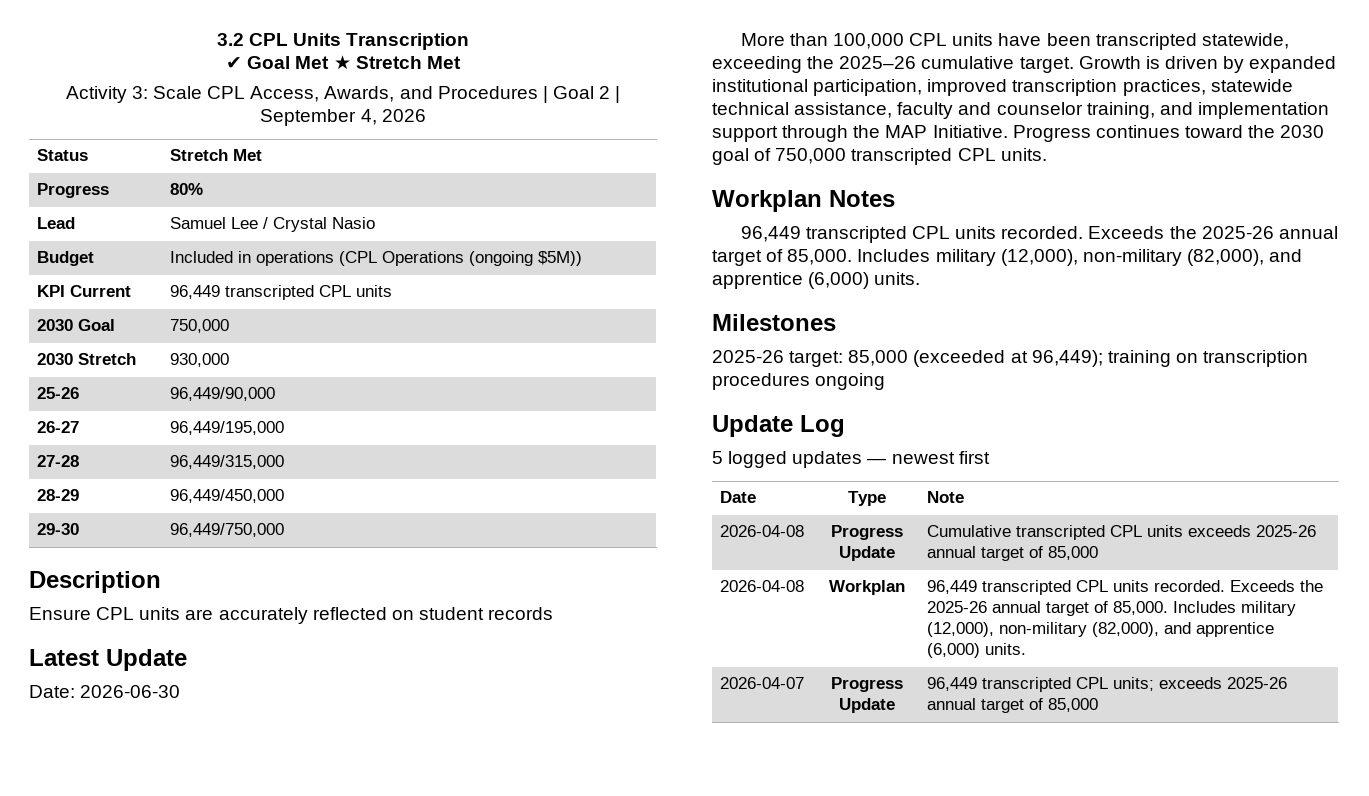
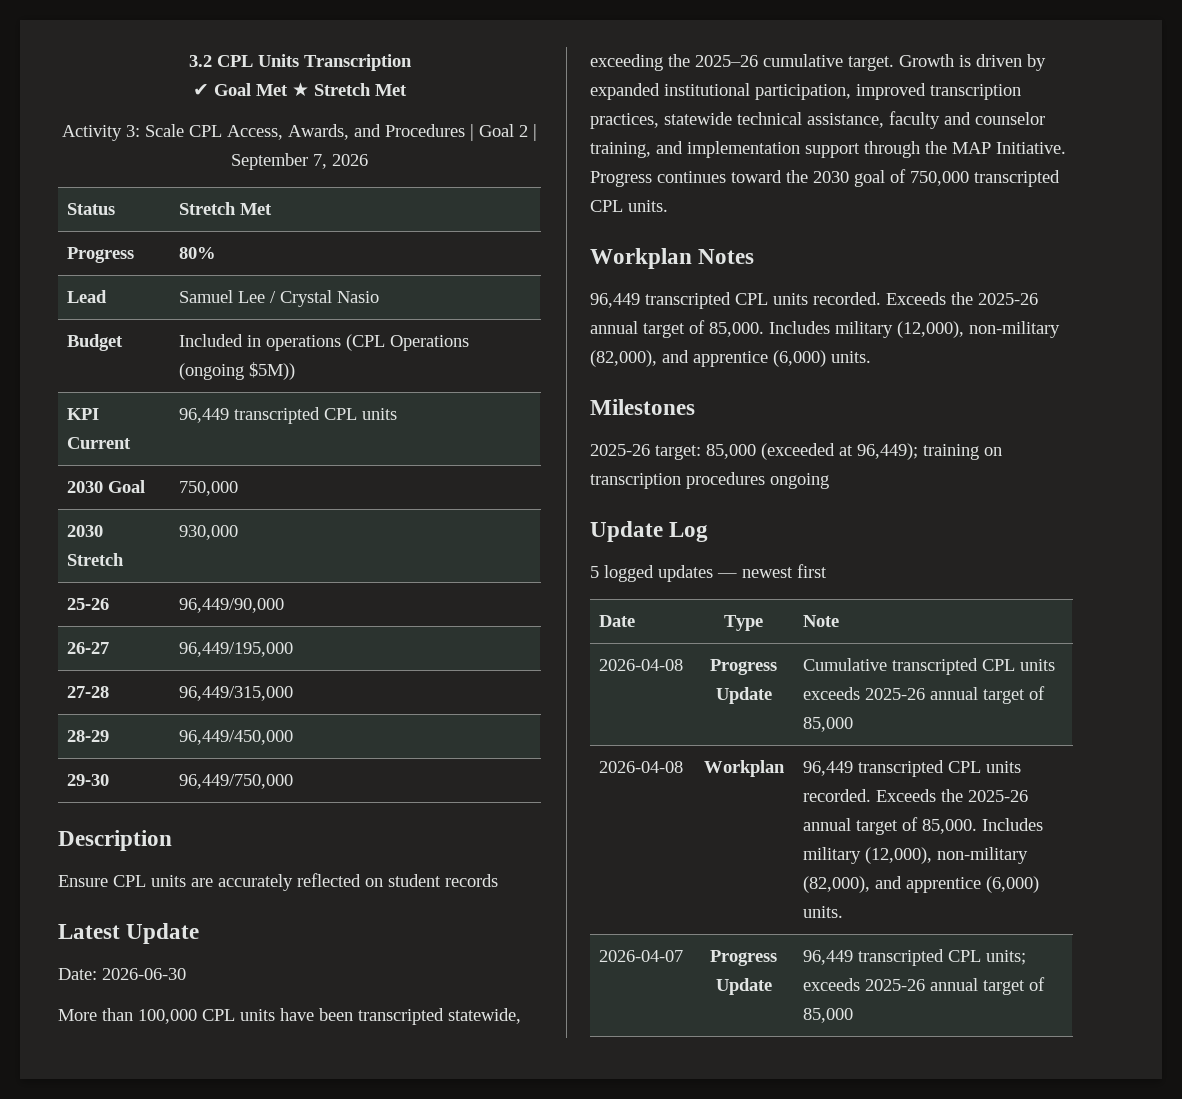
[360,109,377,125] 4, -> [313,154,327,169] 7,

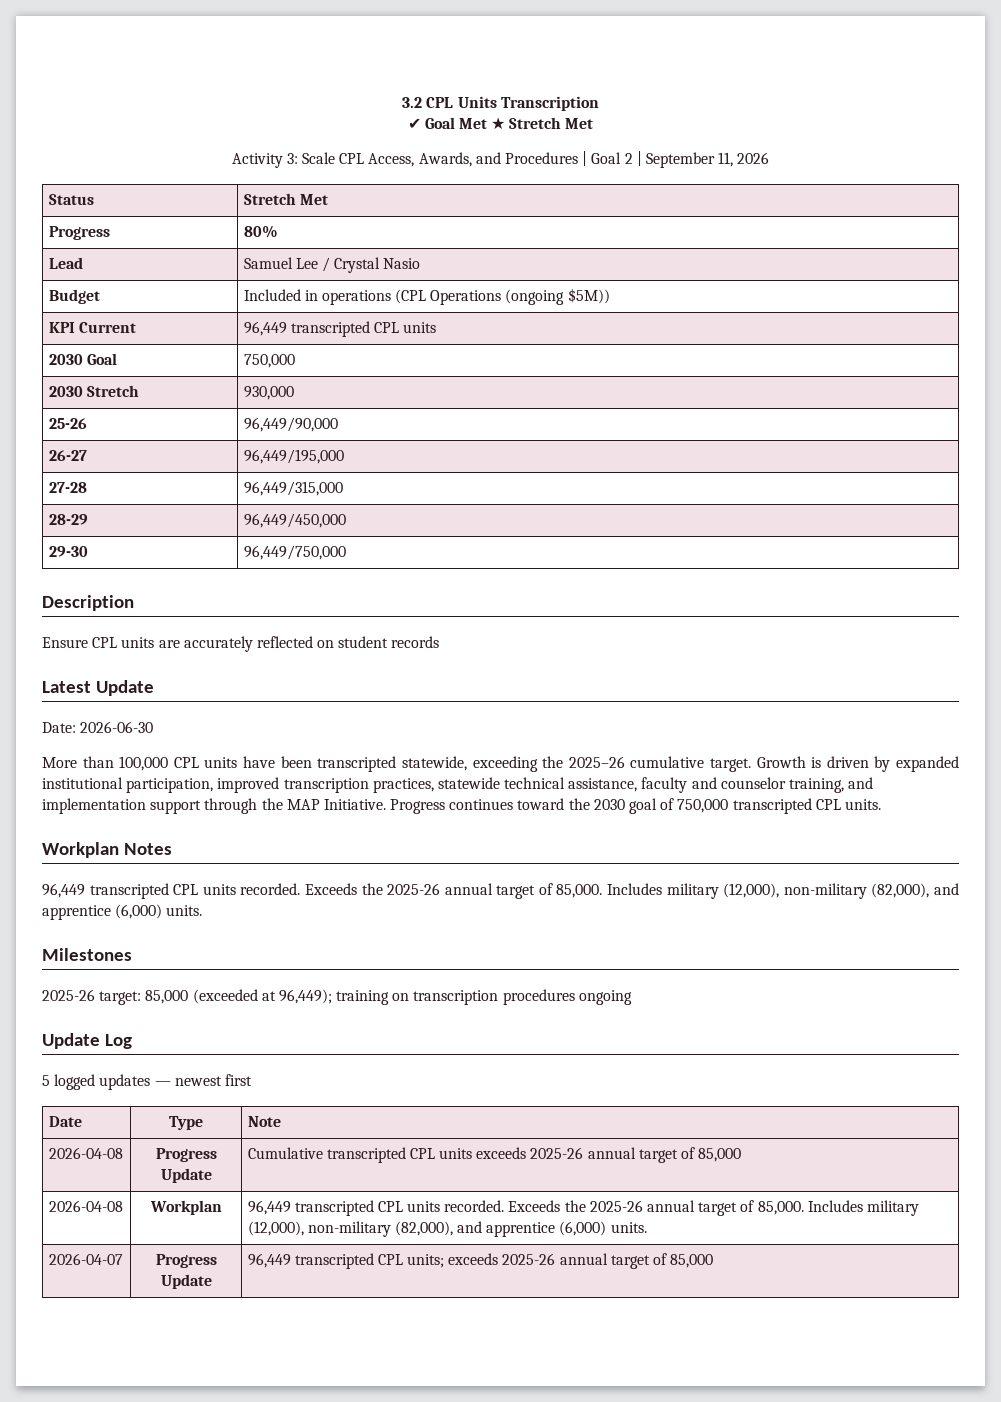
[313,154,327,169] 7, -> [718,152,734,167] 11,

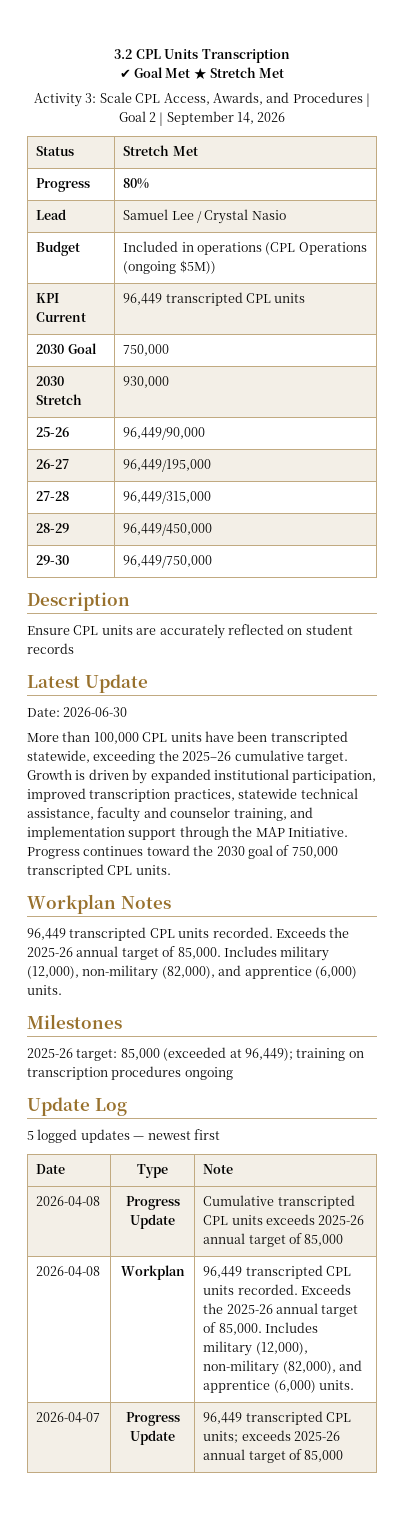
[718,152,734,167] 11, -> [237,112,255,124] 14,

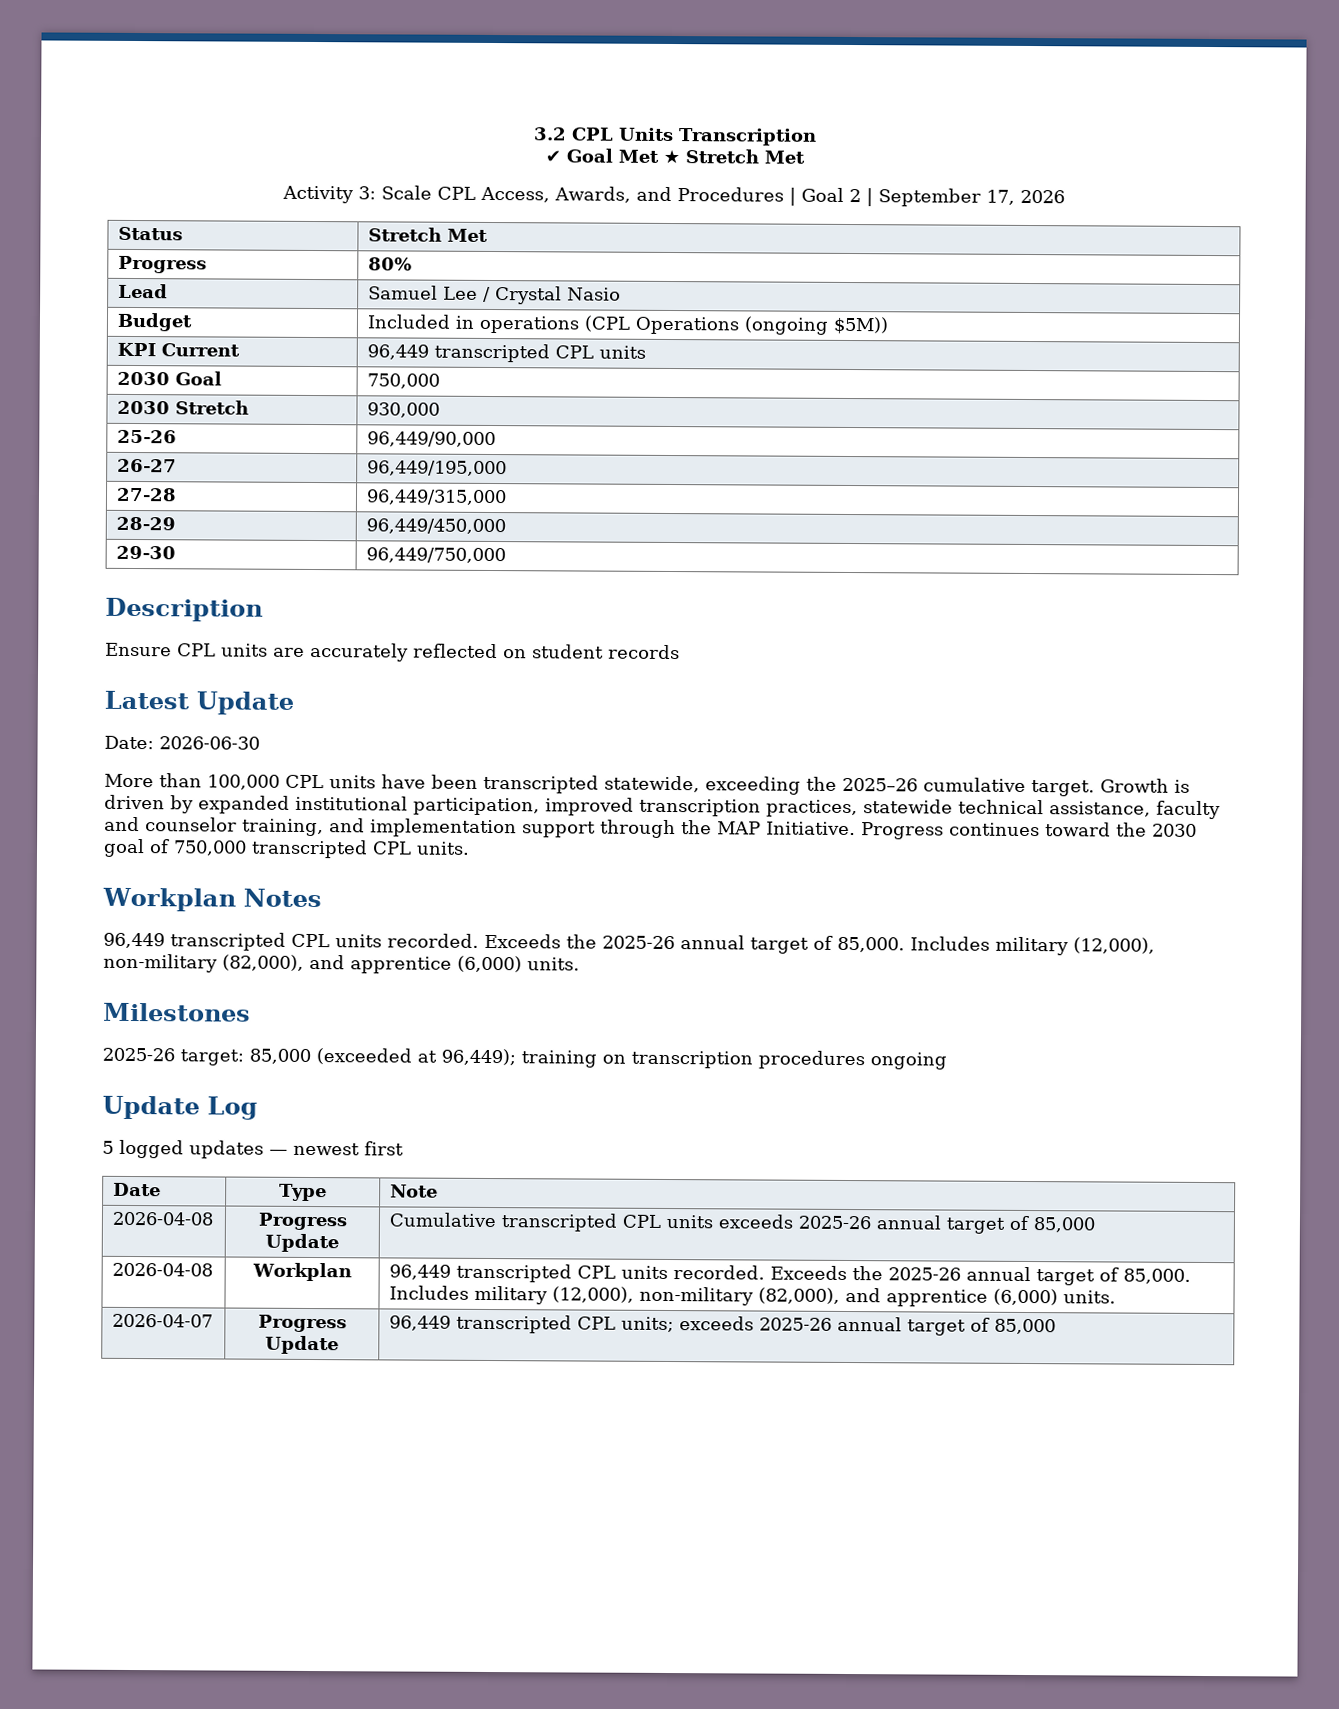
[237,112,255,124] 14, -> [985,189,1015,205] 17,

